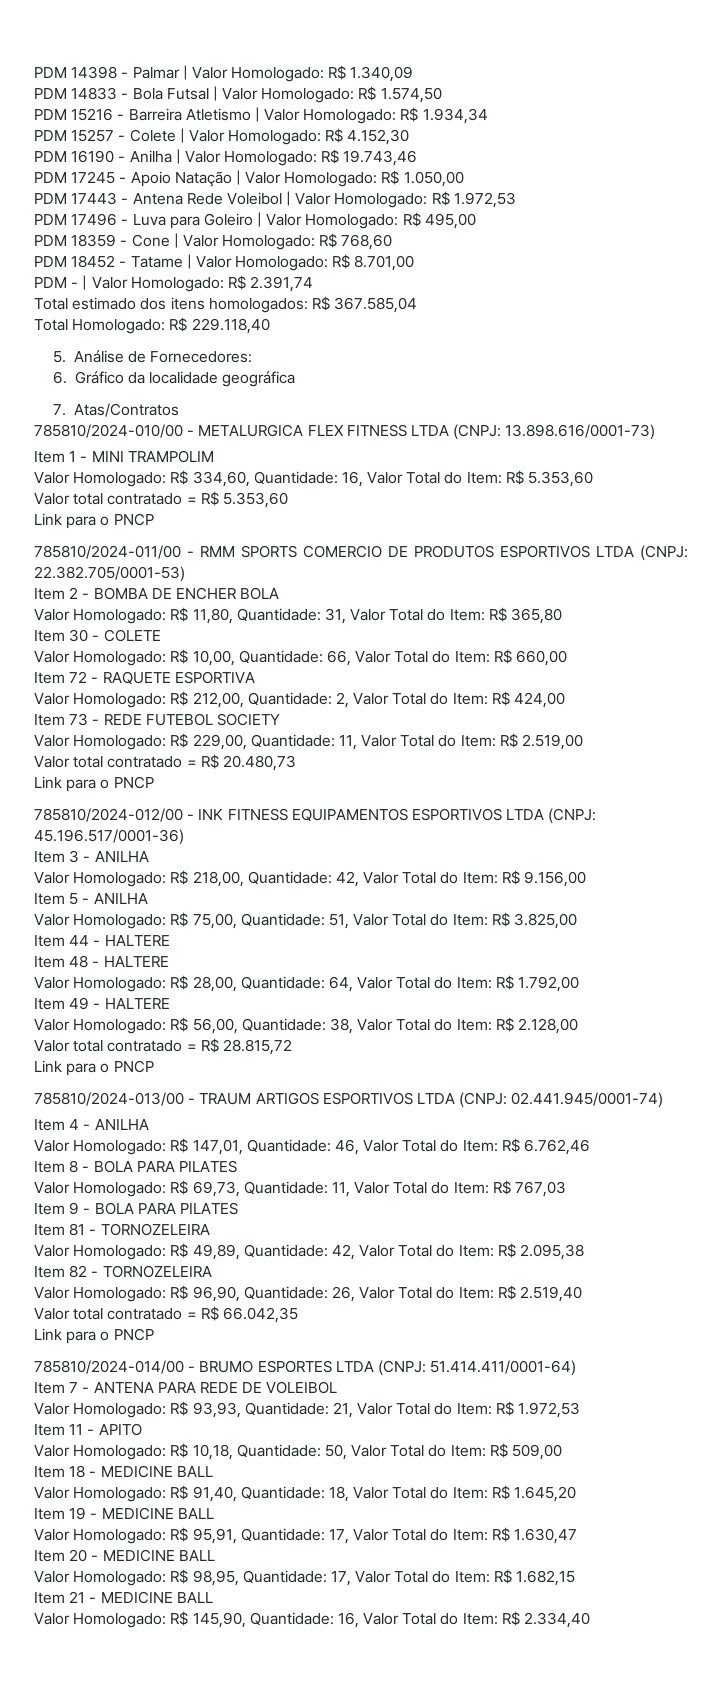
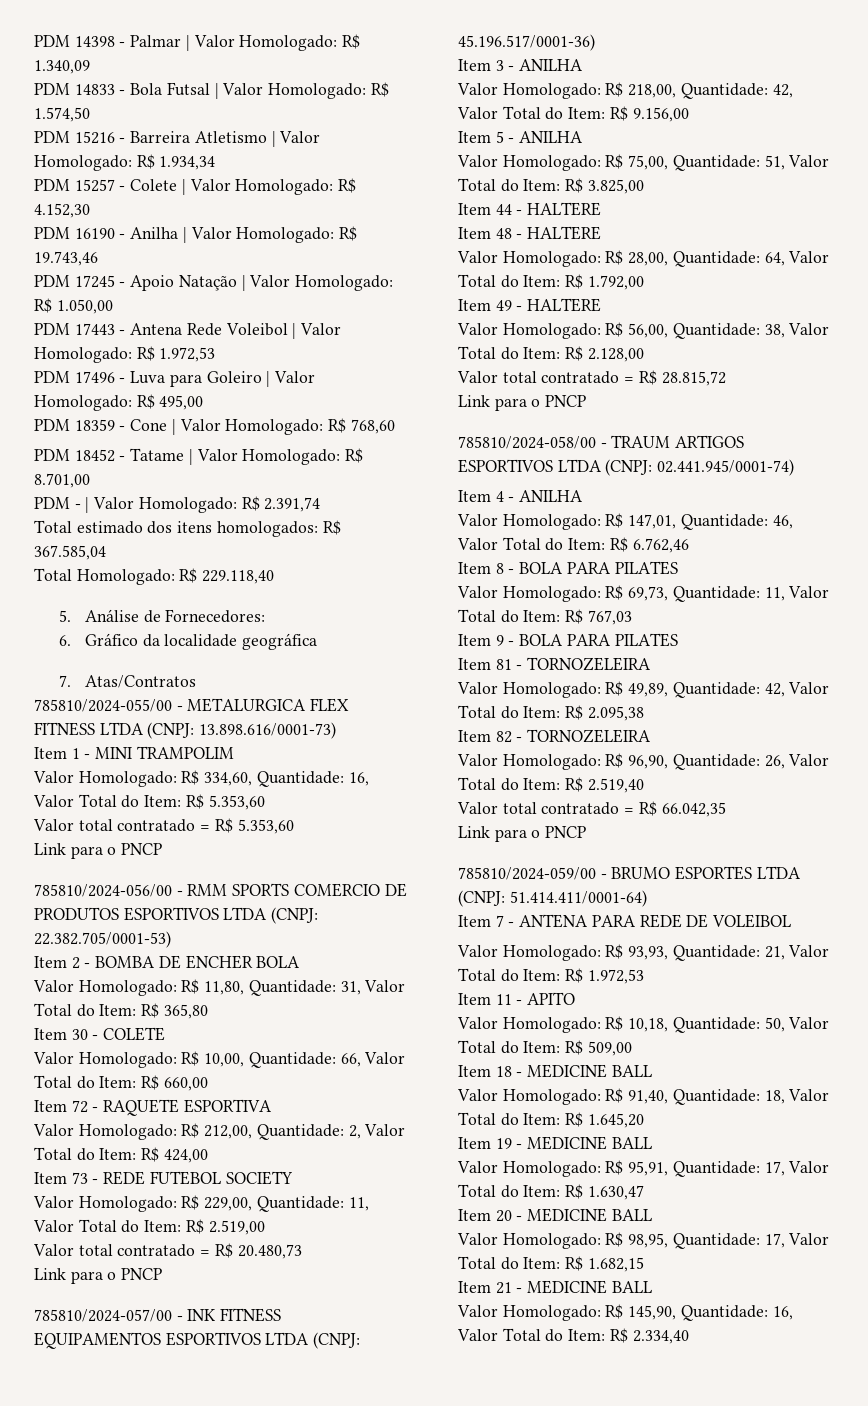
[34,424,183,438] 785810/2024-010/00 -> [34,699,172,712] 785810/2024-055/00
[34,545,181,559] 785810/2024-011/00 -> [34,884,172,897] 785810/2024-056/00
[34,808,183,822] 785810/2024-012/00 -> [34,1309,172,1322] 785810/2024-057/00
[34,1092,184,1106] 785810/2024-013/00 -> [458,436,596,449] 785810/2024-058/00
[34,1360,184,1374] 785810/2024-014/00 -> [458,867,596,880] 785810/2024-059/00

